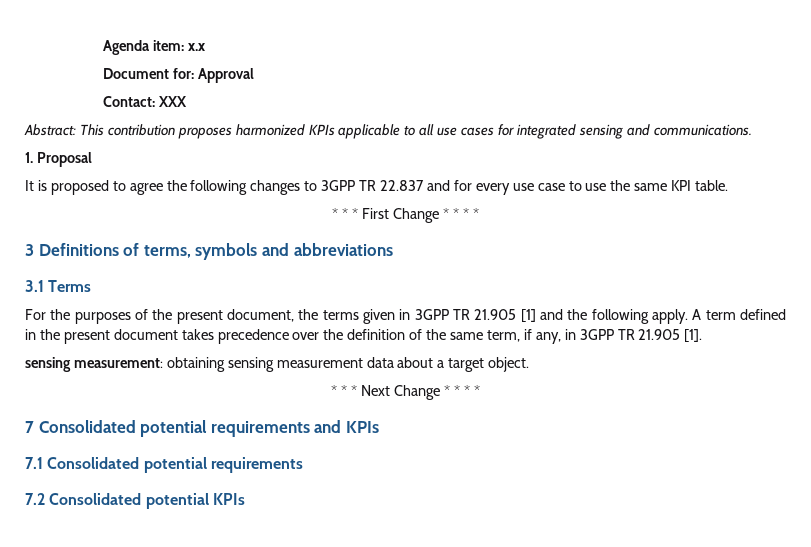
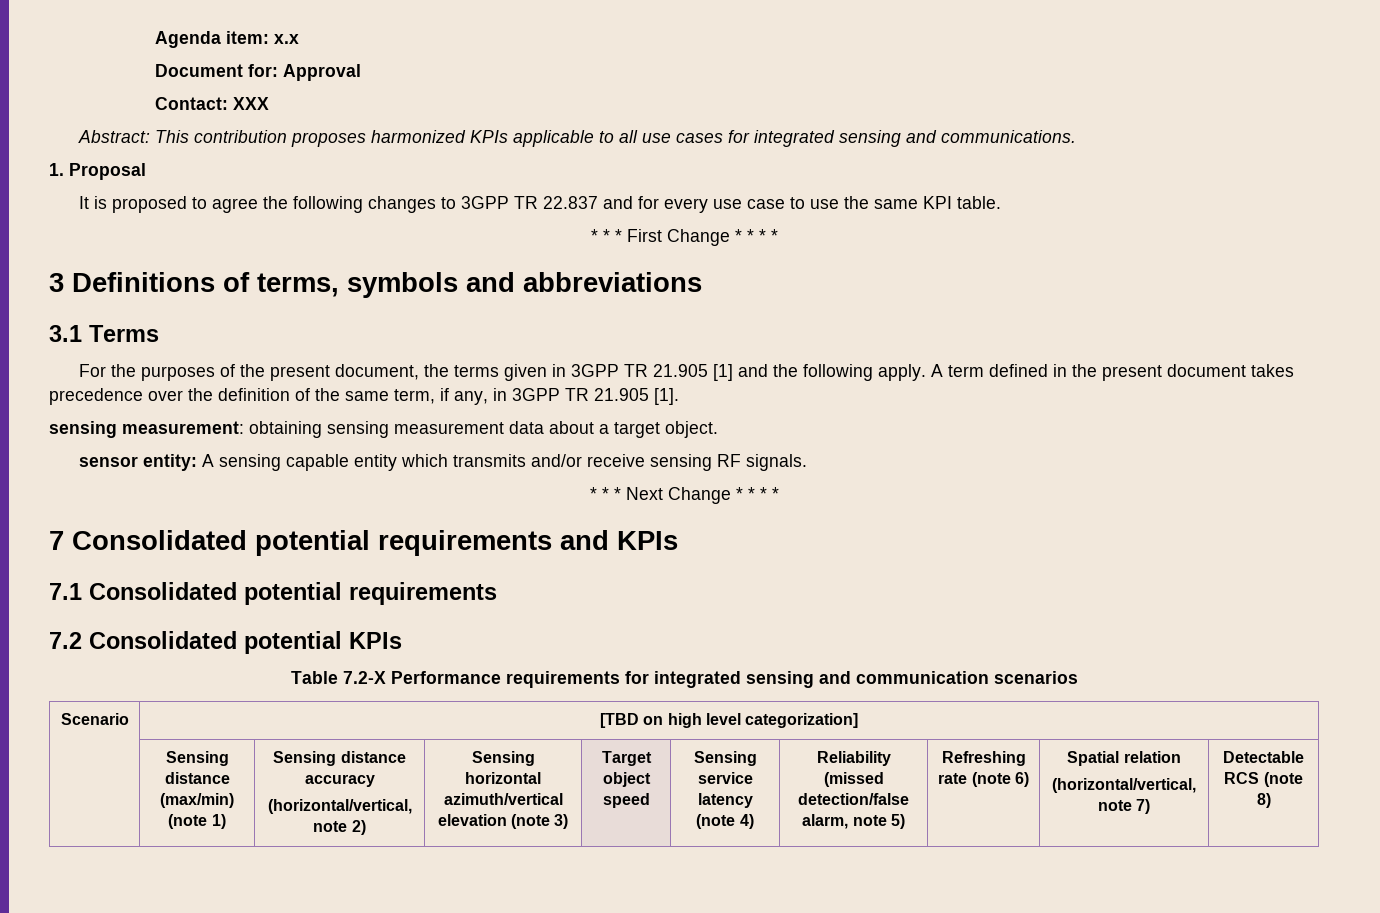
(530, 364) none -> [79,454,808,471] // sensor entity: A sensing capable entity which transmits and/or receive sensing RF signals.
(245, 499) none -> [290,671,1078,688] [60,713,129,725] [599,713,859,728] [165,751,229,766] [164,772,230,784] [160,793,234,808] [168,814,226,829] [273,751,406,766] [304,774,375,787] [267,799,412,814] [313,820,366,835] [471,751,535,766] [465,772,541,784] [443,793,563,805] [437,814,569,829] [601,751,652,766] [602,772,651,787] [602,793,650,808] [693,751,757,766] [697,772,753,784] [697,793,753,808] [696,814,754,829] [816,751,891,766] [823,772,884,787] [798,793,909,805] [802,814,905,829] [941,751,1026,766] [938,772,1029,787] [1067,751,1181,766] [1052,778,1196,793] [1097,799,1151,814] [1223,751,1304,763] [1224,772,1303,787] [1256,793,1271,808] // Table 7.2-X Performance requirements for integrated sensing and communication scenarios // Scenario | [TBD on high level categorization] // | Sensing distance (max/min) (note 1) | Sensing distance accuracy // (horizontal/vertical, note 2) | Sensing horizontal azimuth/vertical elevation (note 3) | Target object speed | Sensing service latency (note 4) | Reliability (missed detection/false alarm, note 5) | Refreshing rate (note 6) | Spatial relation // (horizontal/vertical, note 7) | Detectable RCS (note 8)

